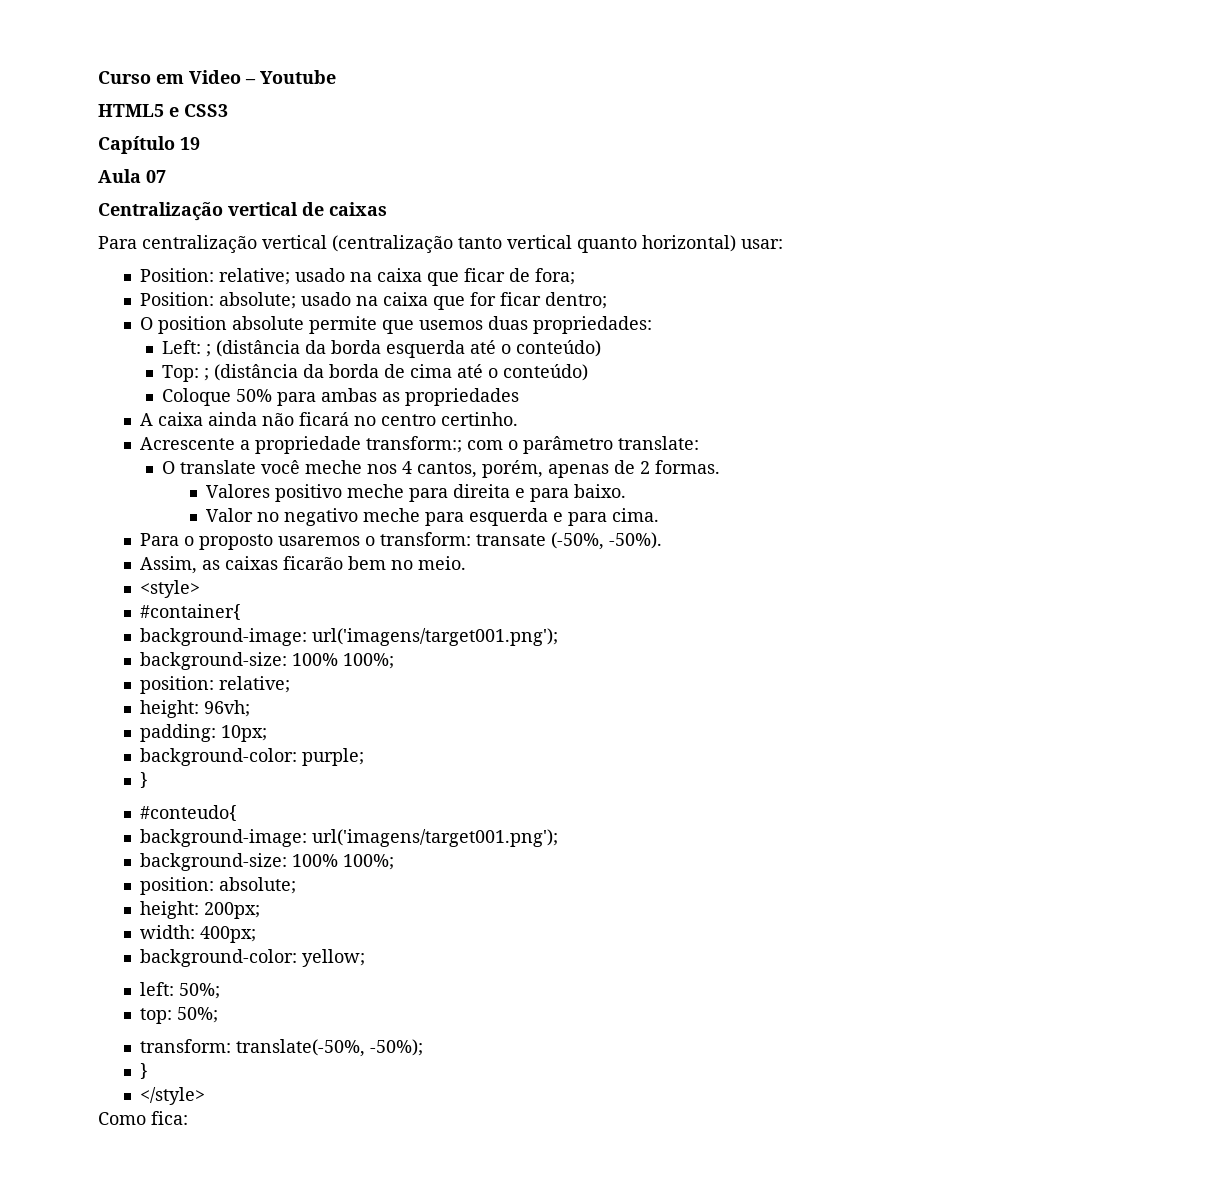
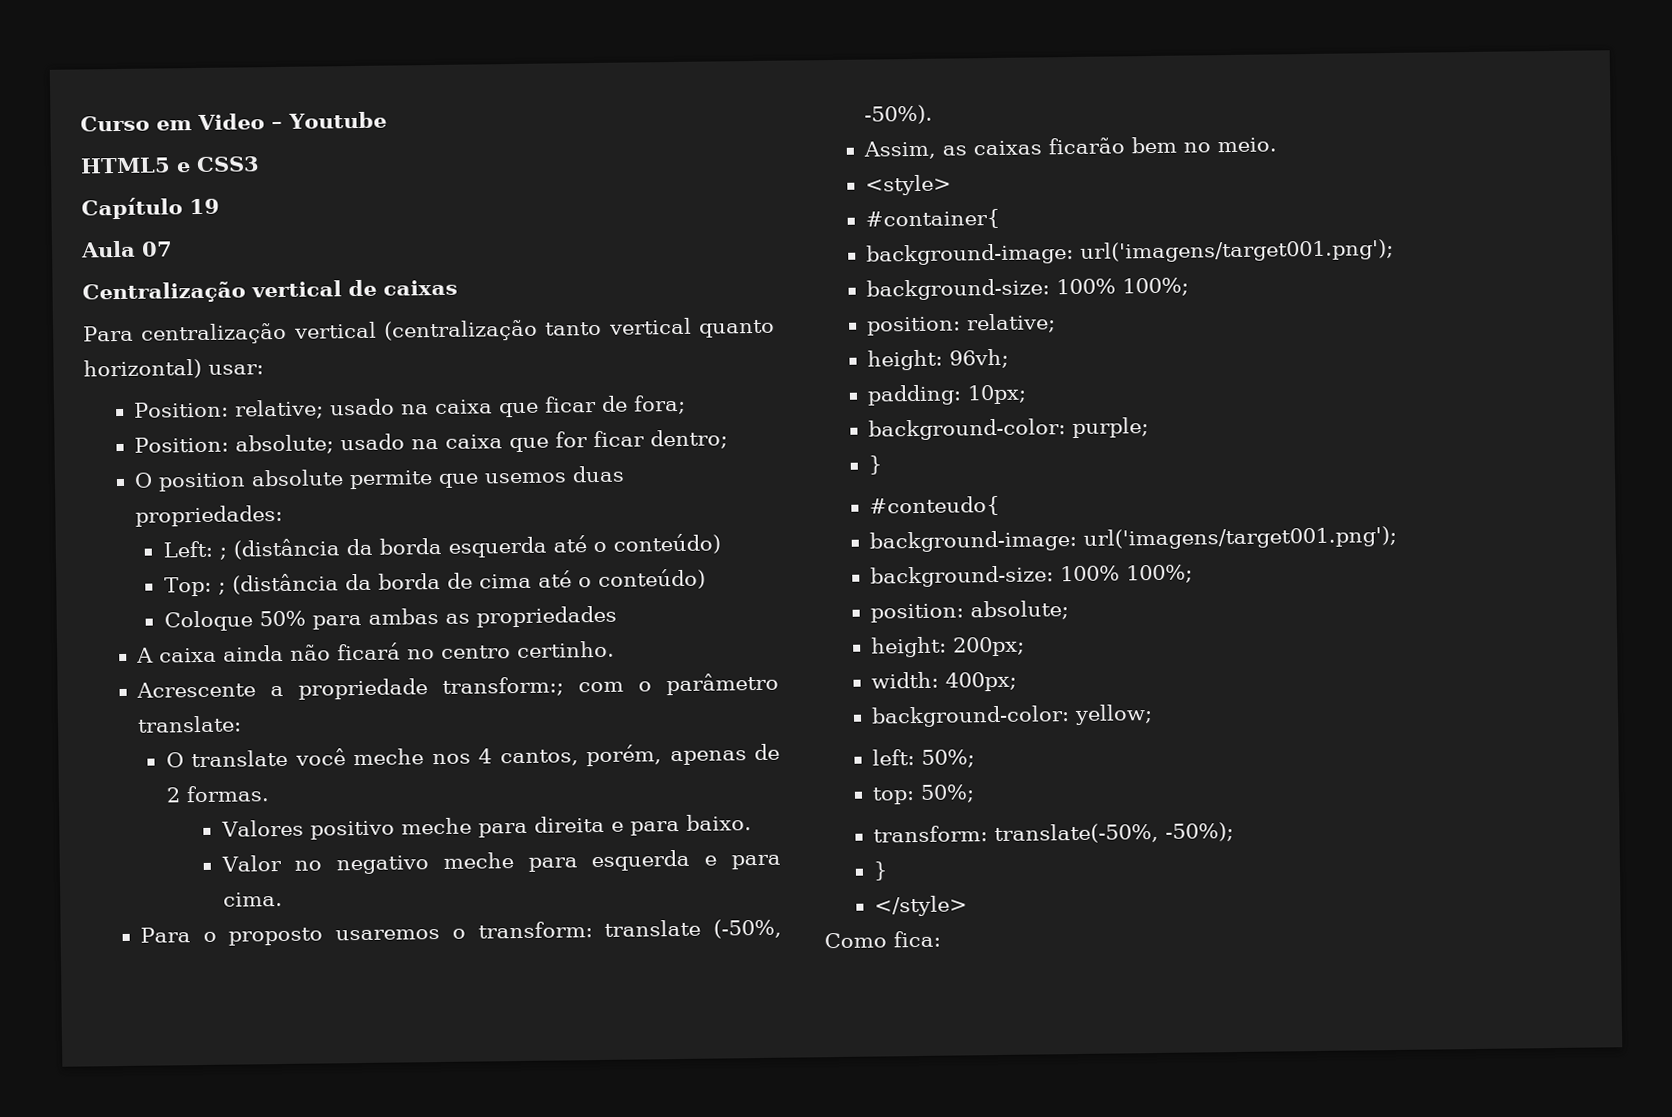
[475,534,546,546] transate -> [604,919,702,937] translate

